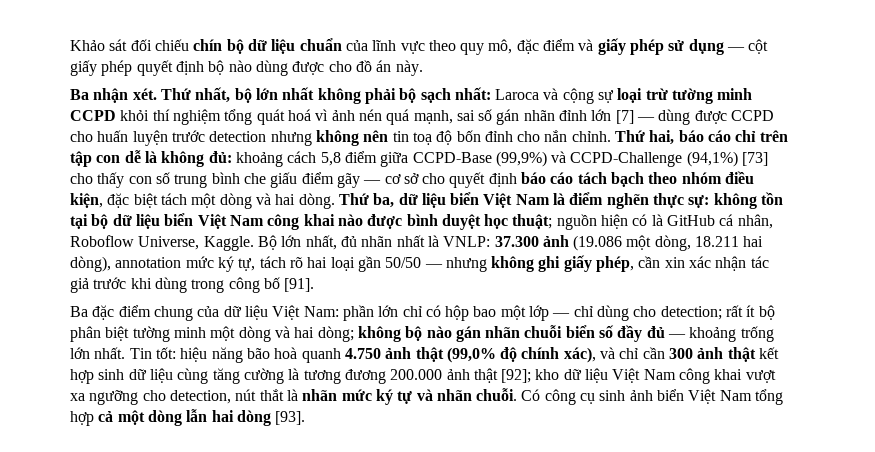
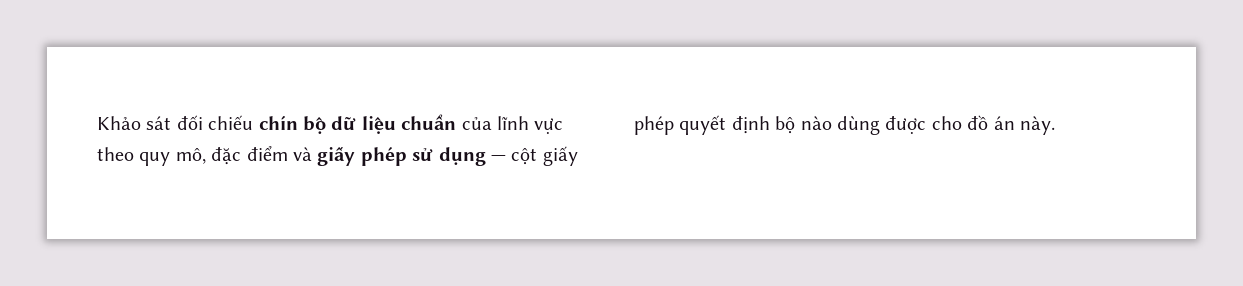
[70,87,753,104] [70,109,775,125] [70,130,788,146] [70,150,769,167] [70,171,755,188] [70,192,784,209] [70,213,773,230] [70,235,764,251] [70,255,769,272] [70,277,315,293] [70,305,775,321] [70,325,774,342] [70,347,780,363] [70,368,776,384] [70,388,784,405] [70,409,306,426] // Ba nhận xét. Thứ nhất, bộ lớn nhất không phải bộ sạch nhất: Laroca và cộng sự loại trừ tường minh CCPD khỏi thí nghiệm tổng quát hoá vì ảnh nén quá mạnh, sai số gán nhãn đỉnh lớn [7] — dùng được CCPD cho huấn luyện trước detection nhưng không nên tin toạ độ bốn đỉnh cho nắn chỉnh. Thứ hai, báo cáo chỉ trên tập con dễ là không đủ: khoảng cách 5,8 điểm giữa CCPD-Base (99,9%) và CCPD-Challenge (94,1%) [73] cho thấy con số trung bình che giấu điểm gãy — cơ sở cho quyết định báo cáo tách bạch theo nhóm điều kiện, đặc biệt tách một dòng và hai dòng. Thứ ba, dữ liệu biển Việt Nam là điểm nghẽn thực sự: không tồn tại bộ dữ liệu biển Việt Nam công khai nào được bình duyệt học thuật; nguồn hiện có là GitHub cá nhân, Roboflow Universe, Kaggle. Bộ lớn nhất, đủ nhãn nhất là VNLP: 37.300 ảnh (19.086 một dòng, 18.211 hai dòng), annotation mức ký tự, tách rõ hai loại gần 50/50 — nhưng không ghi giấy phép, cần xin xác nhận tác giả trước khi dùng trong công bố [91]. // Ba đặc điểm chung của dữ liệu Việt Nam: phần lớn chỉ có hộp bao một lớp — chỉ dùng cho detection; rất ít bộ phân biệt tường minh một dòng và hai dòng; không bộ nào gán nhãn chuỗi biển số đầy đủ — khoảng trống lớn nhất. Tin tốt: hiệu năng bão hoà quanh 4.750 ảnh thật (99,0% độ chính xác), và chỉ cần 300 ảnh thật kết hợp sinh dữ liệu cùng tăng cường là tương đương 200.000 ảnh thật [92]; kho dữ liệu Việt Nam công khai vượt xa ngưỡng cho detection, nút thắt là nhãn mức ký tự và nhãn chuỗi. Có công cụ sinh ảnh biển Việt Nam tổng hợp cả một dòng lẫn hai dòng [93]. -> (1055, 125) none

